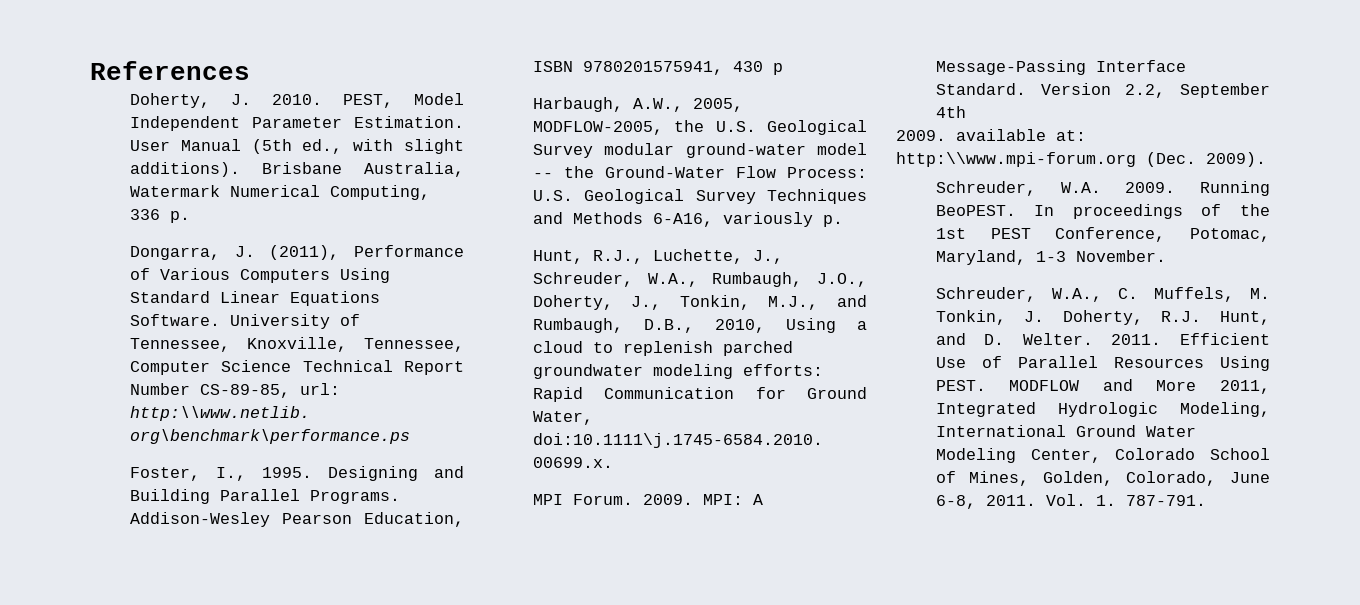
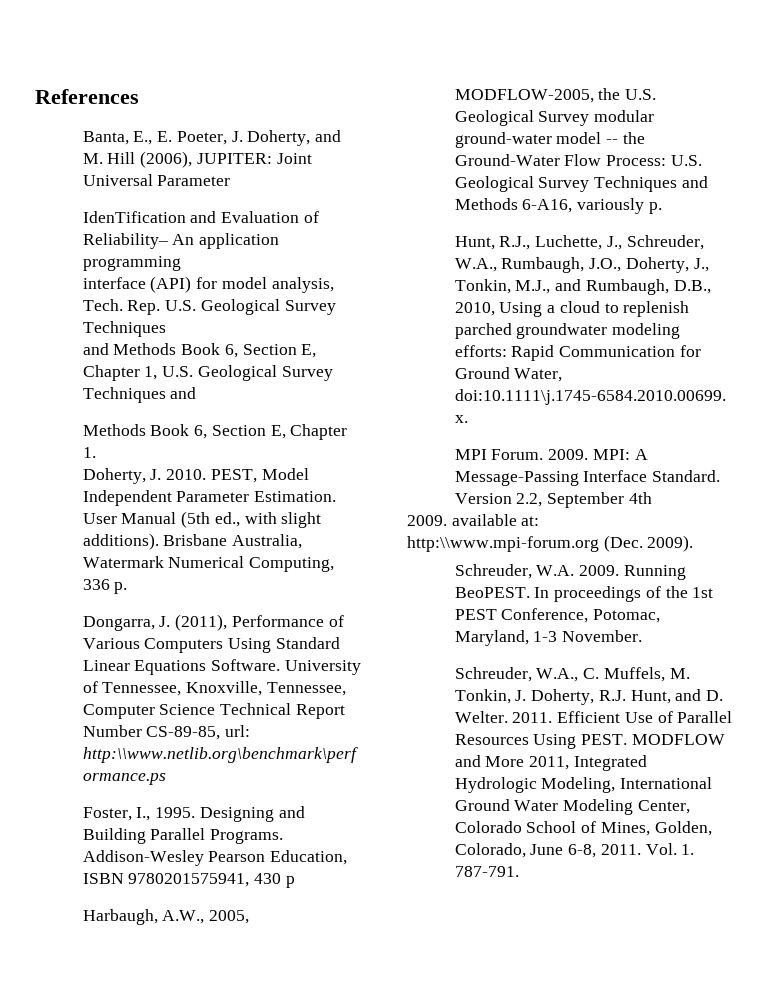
(250, 70) none -> [82,130,342,146] [82,151,312,168] [82,174,231,186] [82,211,319,223] [82,233,280,249] [82,256,181,271] [82,276,334,293] [82,299,336,315] [82,321,166,337] [82,343,317,358] [82,365,333,381] [82,387,197,403] [82,424,348,440] [82,447,96,458] // Banta, E., E. Poeter, J. Doherty, and M. Hill (2006), JUPITER: Joint Universal Parameter // IdenTification and Evaluation of Reliability– An application programming // interface (API) for model analysis, Tech. Rep. U.S. Geological Survey Techniques // and Methods Book 6, Section E, Chapter 1, U.S. Geological Survey Techniques and // Methods Book 6, Section E, Chapter 1.

